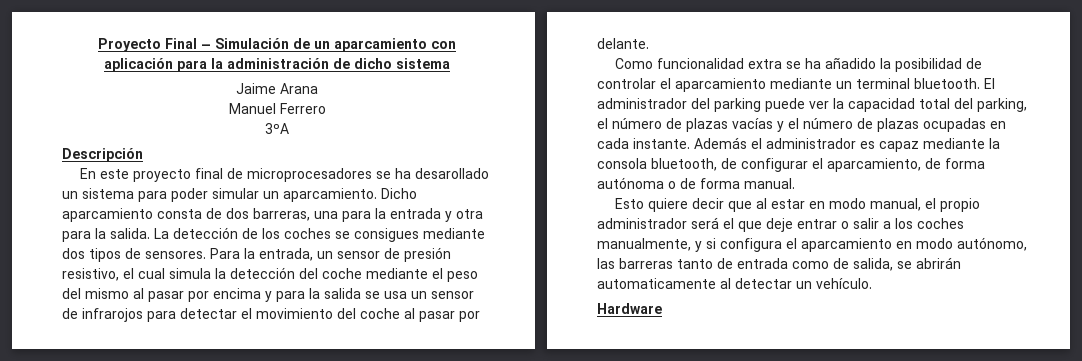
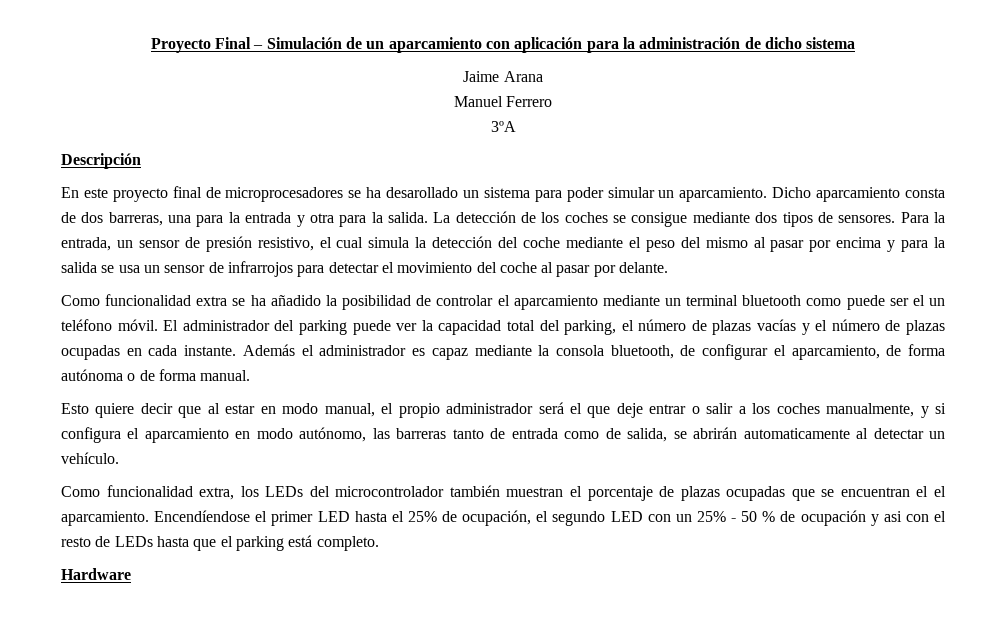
[354,228,419,242] consigues -> [631,212,688,227] consigue
[82,308,143,322] infrarojos -> [227,261,293,277] infrarrojos
[914,78,980,89] bluetooth. -> [742,295,945,310] [61,319,158,331] bluetooth como puede ser el un teléfono móvil.
(872, 283) none -> [61,485,946,501] [61,510,946,526] [61,535,379,551] // Como funcionalidad extra, los LEDs del microcontrolador también muestran el porcentaje de plazas ocupadas que se encuentran el el aparcamiento. Encendíendose el primer LED hasta el 25% de ocupación, el segundo LED con un 25% - 50 % de ocupación y asi con el resto de LEDs hasta que el parking está completo.

